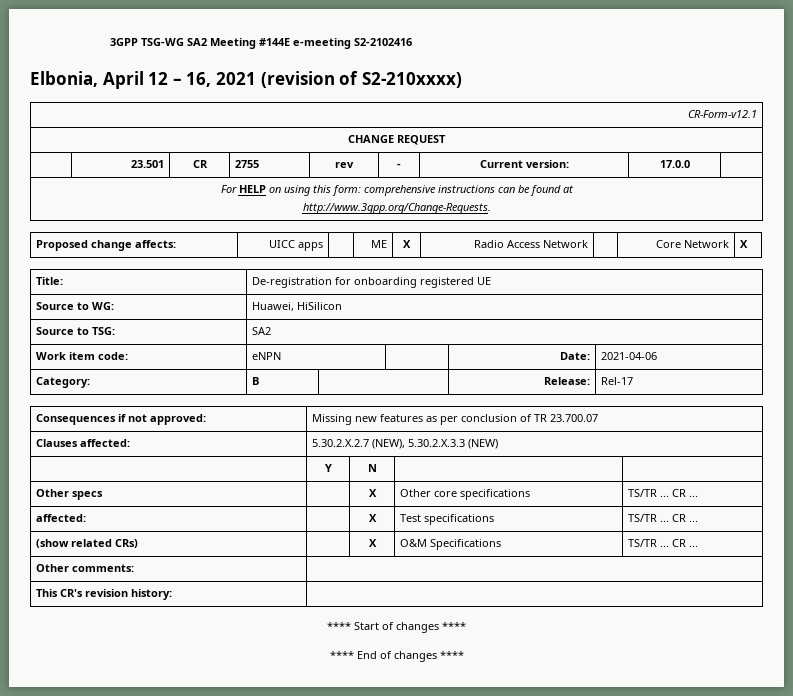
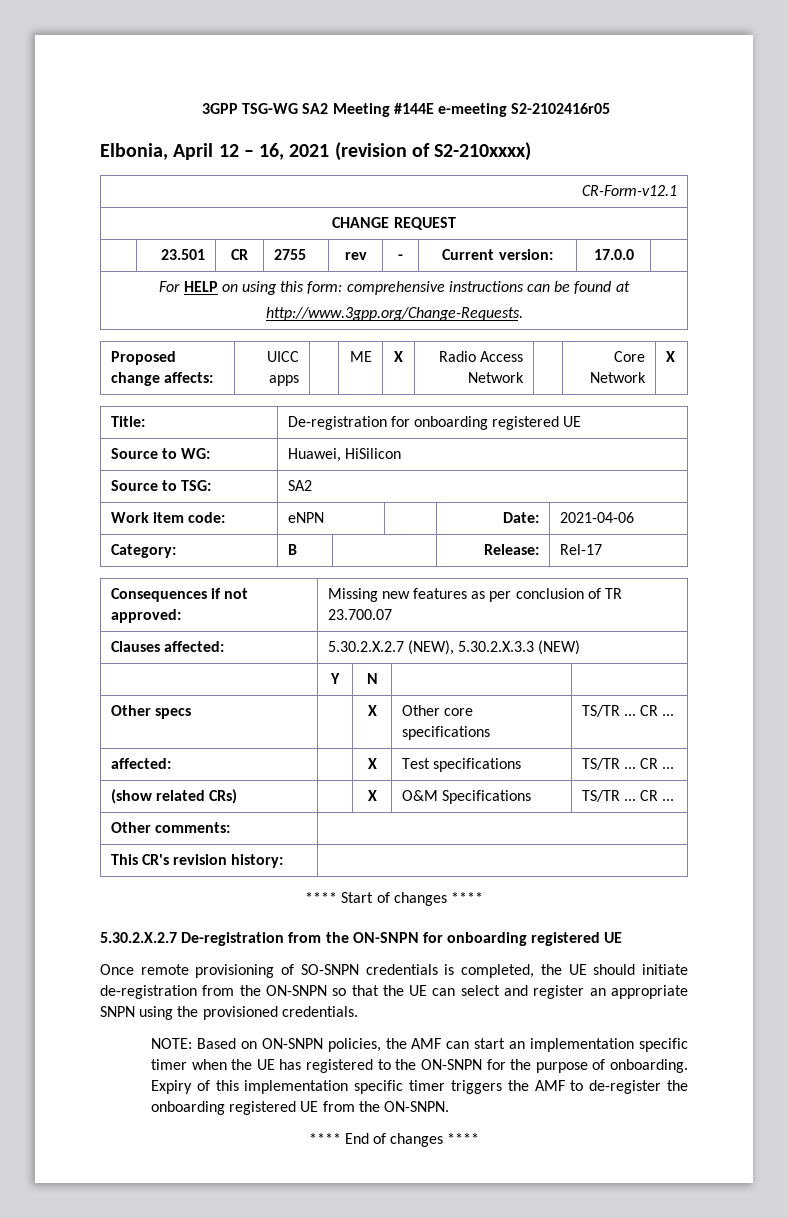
[353,38,412,46] S2-2102416 -> [511,103,611,114] S2-2102416r05
(466, 626) none -> [100,932,623,946] [100,964,689,978] [100,985,689,999] [100,1006,358,1020] [151,1038,688,1052] [151,1059,689,1073] [151,1080,688,1094] [151,1101,449,1115] // 5.30.2.X.2.7 De-registration from the ON-SNPN for onboarding registered UE // Once remote provisioning of SO-SNPN credentials is completed, the UE should initiate de-registration from the ON-SNPN so that the UE can select and register an appropriate SNPN using the provisioned credentials. // NOTE: Based on ON-SNPN policies, the AMF can start an implementation specific timer when the UE has registered to the ON-SNPN for the purpose of onboarding. Expiry of this implementation specific timer triggers the AMF to de-register the onboarding registered UE from the ON-SNPN.

